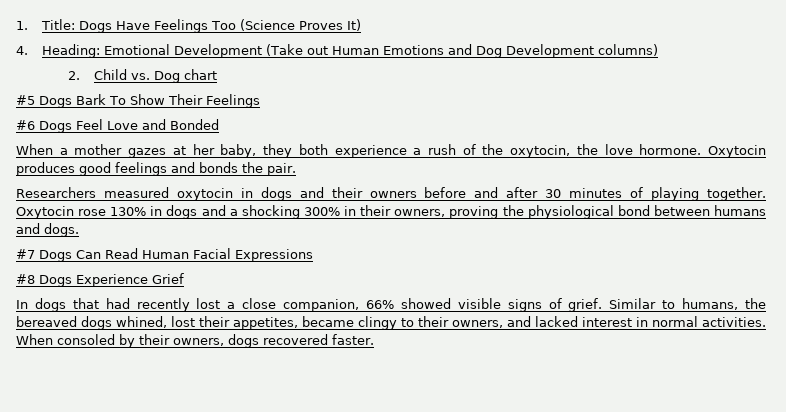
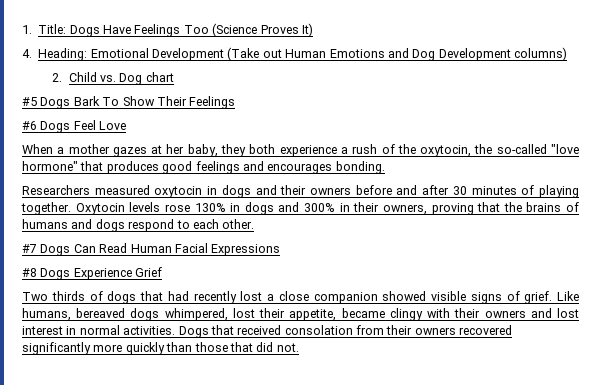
[142,119,219,130] and Bonded -> (127, 125) none
[604,144,766,158] love hormone. Oxytocin -> [496,144,579,154] [22,161,104,171] so-called "love hormone" that
[199,162,296,176] bonds the pair. -> [267,161,385,174] encourages bonding.
(74, 212) none -> [129,202,161,212] levels
[229,205,300,219] a shocking -> (300, 207) none
[502,205,767,219] [16,223,79,237] the physiological bond between humans and dogs. -> [477,202,579,212] [22,219,255,232] that the brains of humans and dogs respond to each other.
[16,300,28,309] In -> [22,291,103,301] Two thirds of
[283,299,394,312] companion, 66% -> [313,292,378,304] companion
[609,298,767,310] Similar to humans, the -> [557,291,579,301] [22,308,71,321] Like humans,
[116,316,167,328] whined, -> [164,308,228,321] whimpered,
[233,317,298,330] appetites, -> [289,309,337,321] appetite,
[401,316,766,328] [16,334,374,348] to their owners, and lacked interest in normal activities. When consoled by their owners, dogs recovered faster. -> [427,308,579,318] [22,325,513,338] [22,342,299,355] with their owners and lost interest in normal activities. Dogs that received consolation from their owners recovered significantly more quickly than those that did not.

